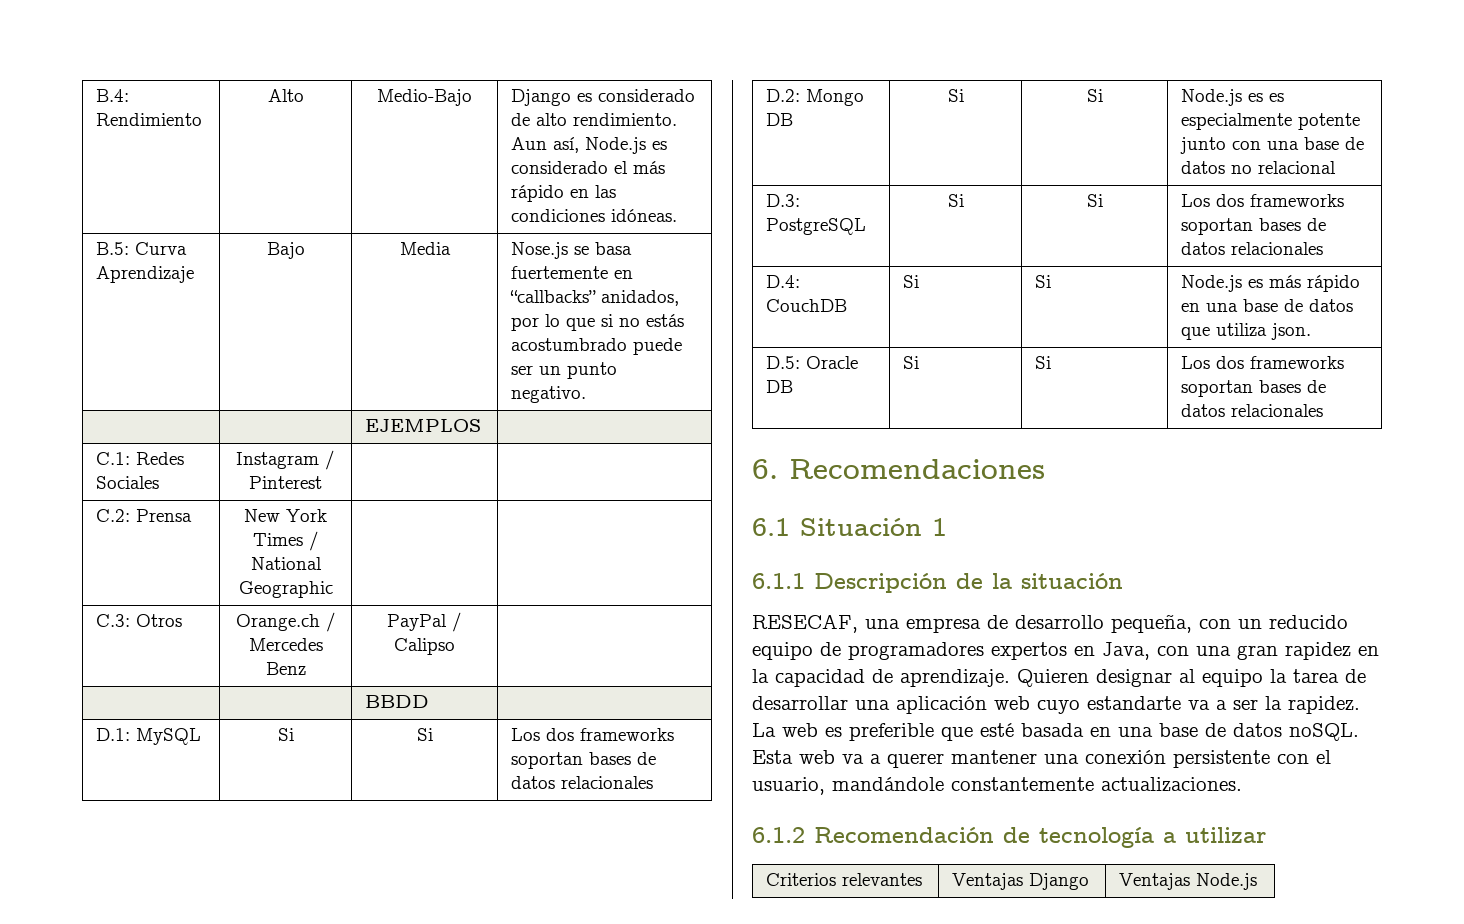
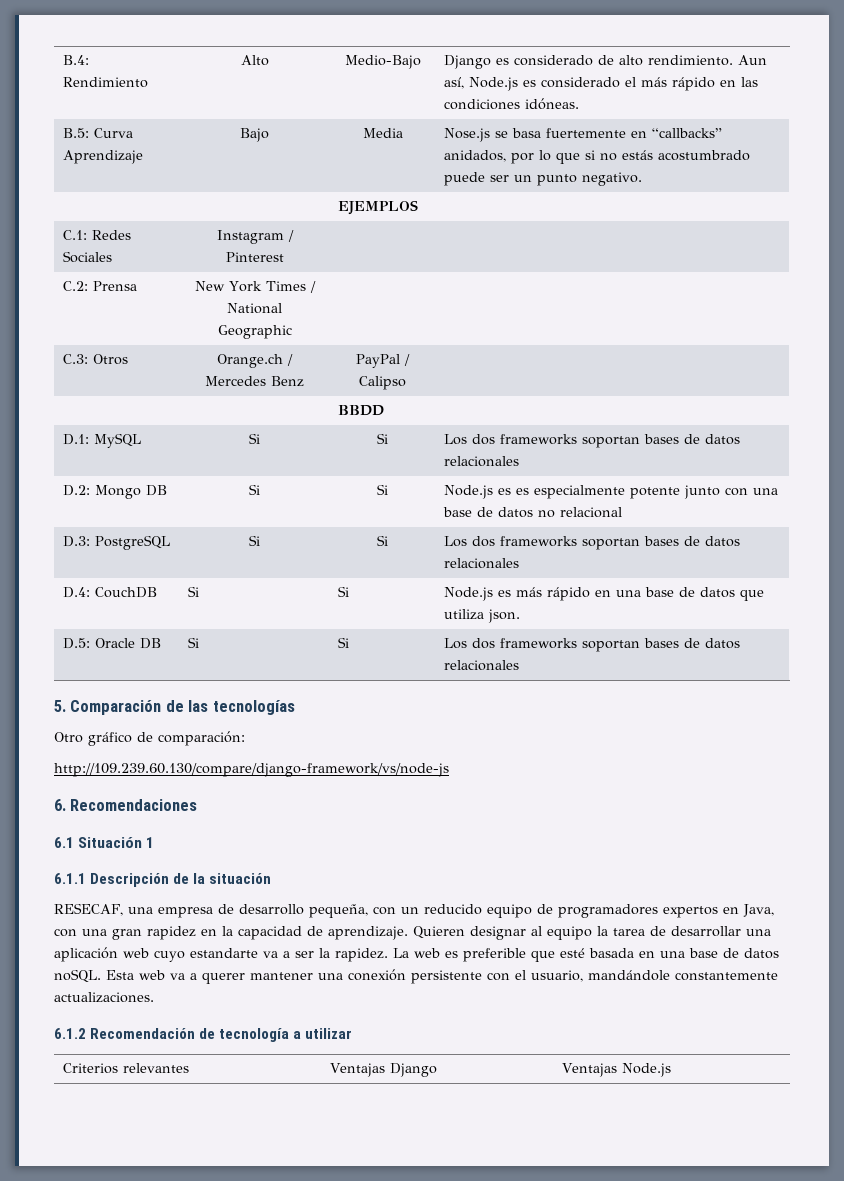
(1324, 410) none -> [54,700,295,715] [54,731,245,746] [54,763,449,777] // 5. Comparación de las tecnologías // Otro gráfico de comparación: // http://109.239.60.130/compare/django-framework/vs/node-js

